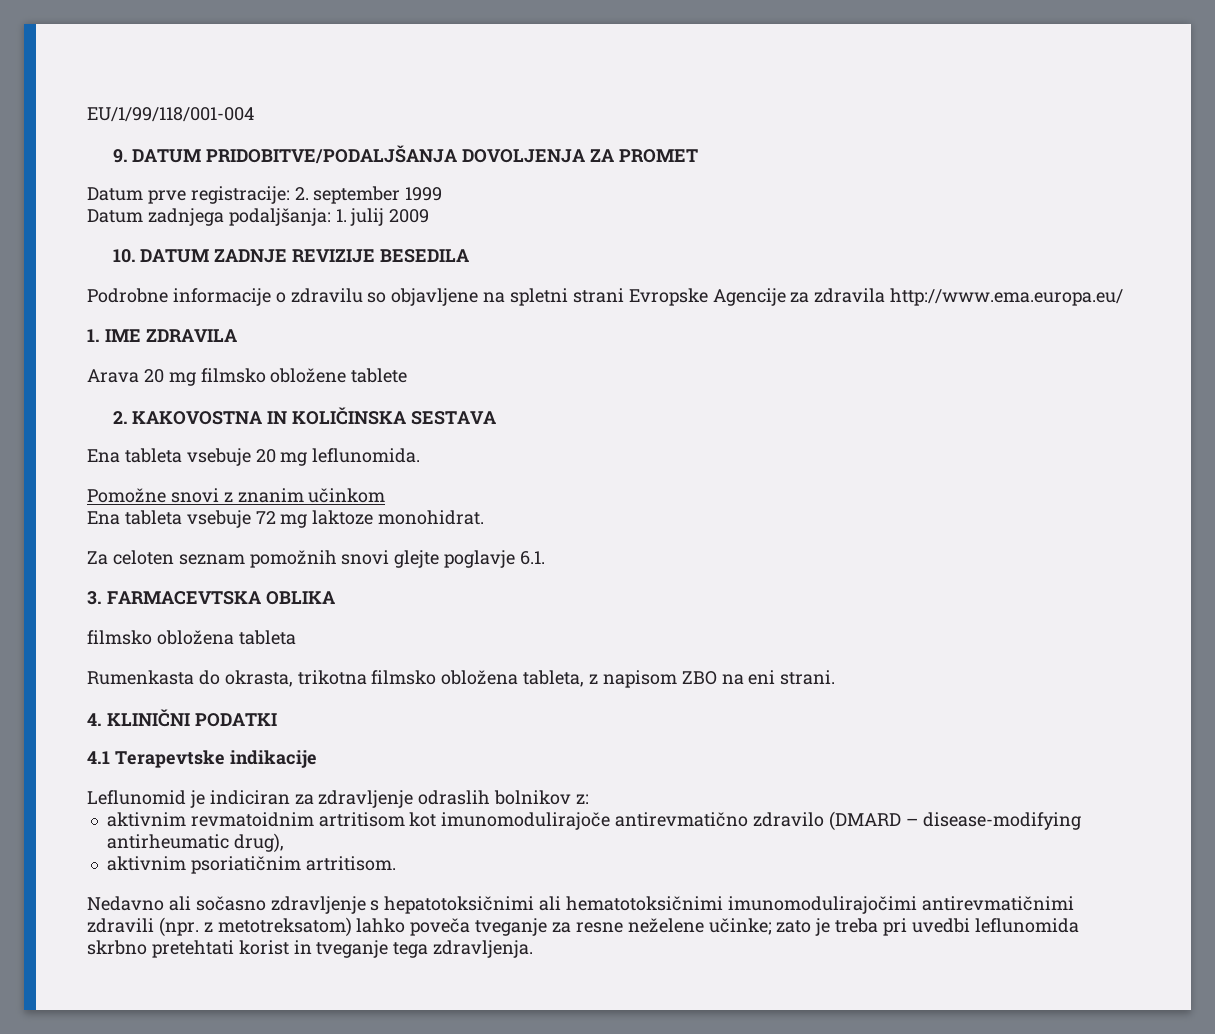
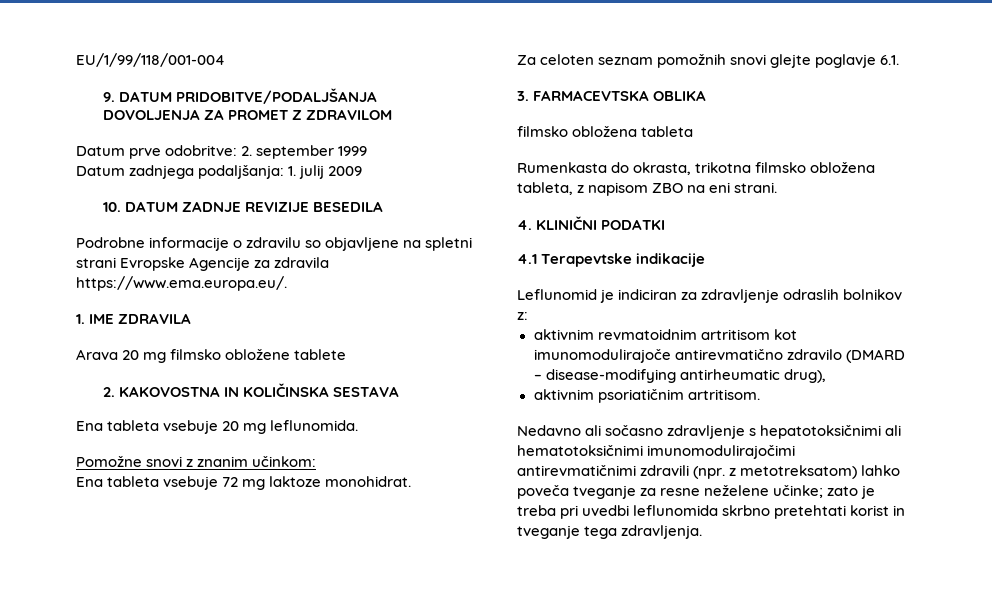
(698, 156) none -> [291,109,392,120] Z ZDRAVILOM
[190,186,290,204] registracije: -> [165,145,238,156] odobritve:
[890,288,1124,306] http://www.ema.europa.eu/ -> [76,276,287,291] https://www.ema.europa.eu/.
[308,488,386,503] učinkom -> [252,456,317,467] učinkom:

